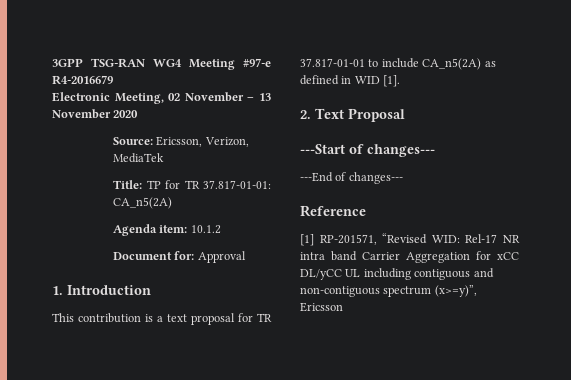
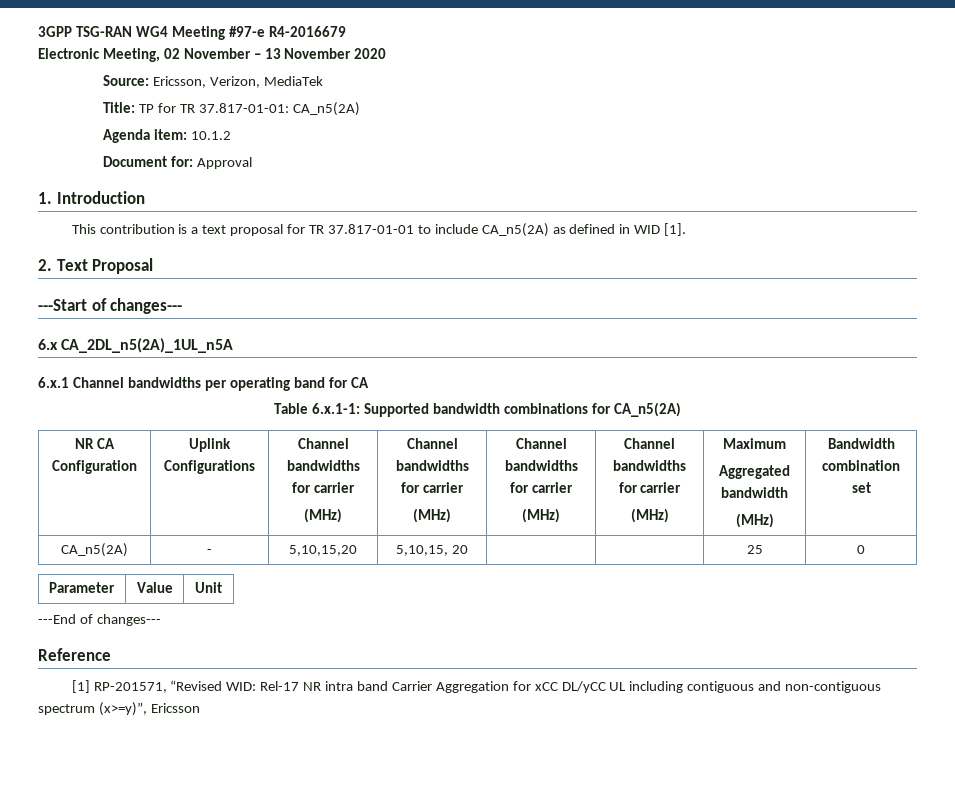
(435, 150) none -> [38,338,234,353] [38,377,370,391] [274,402,681,417] [75,438,115,449] [52,460,137,474] [189,438,231,452] [164,460,255,474] [297,438,349,449] [286,460,360,471] [292,482,355,493] [304,508,342,523] [406,438,458,449] [395,460,469,471] [401,482,464,493] [413,508,451,523] [515,438,567,449] [504,460,578,471] [510,482,573,493] [522,508,560,523] [624,438,675,449] [613,460,686,471] [618,482,682,493] [630,508,669,523] [723,438,786,449] [719,465,790,479] [721,487,788,498] [735,513,774,528] [827,438,895,449] [822,460,900,471] [851,482,871,493] [61,543,128,557] [207,549,212,554] [289,545,357,556] [396,545,468,556] [746,545,763,554] [857,545,865,554] [48,582,115,593] [136,582,173,593] [195,582,222,593] // 6.x CA_2DL_n5(2A)_1UL_n5A // 6.x.1 Channel bandwidths per operating band for CA // Table 6.x.1-1: Supported bandwidth combinations for CA_n5(2A) // NR CA Configuration | Uplink Configurations | Channel bandwidths for carrier // (MHz) | Channel bandwidths for carrier // (MHz) | Channel bandwidths for carrier // (MHz) | Channel bandwidths for carrier // (MHz) | Maximum // Aggregated bandwidth // (MHz) | Bandwidth combination set // CA_n5(2A) | - | 5,10,15,20 | 5,10,15, 20 | | | 25 | 0 // Parameter | Value | Unit

